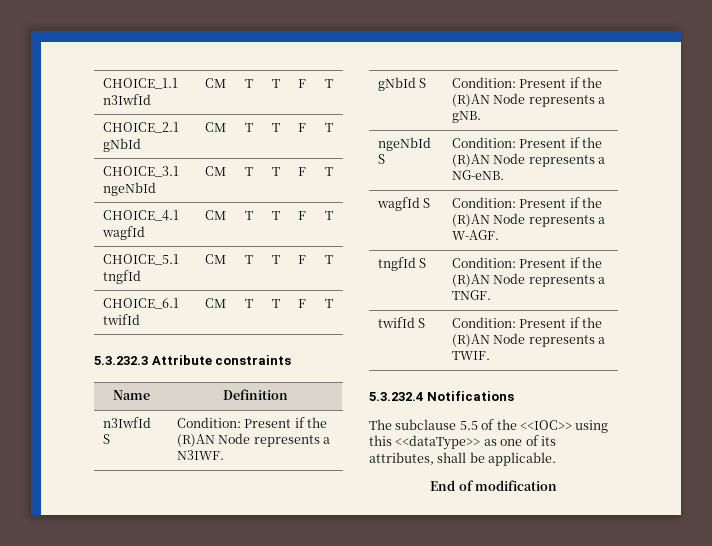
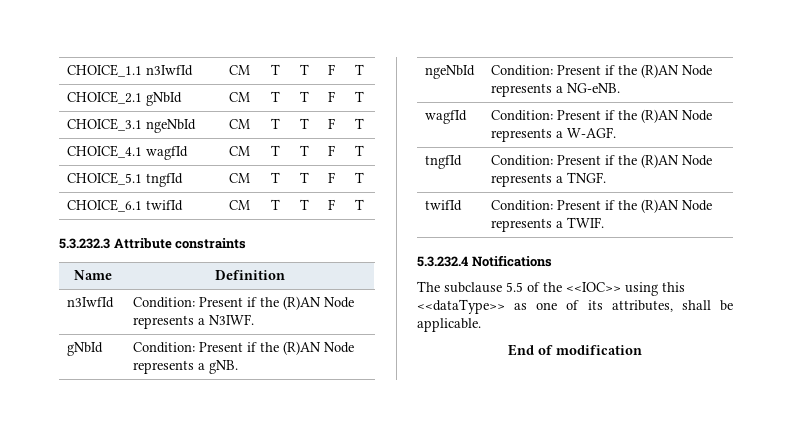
[102,434,110,444] S -> (115, 302) none
[419,78,427,88] S -> (104, 349) none
[377,154,385,164] S -> (476, 72) none
[423,198,431,208] S -> (468, 117) none
[419,258,427,268] S -> (463, 162) none
[418,318,426,328] S -> (463, 205) none

